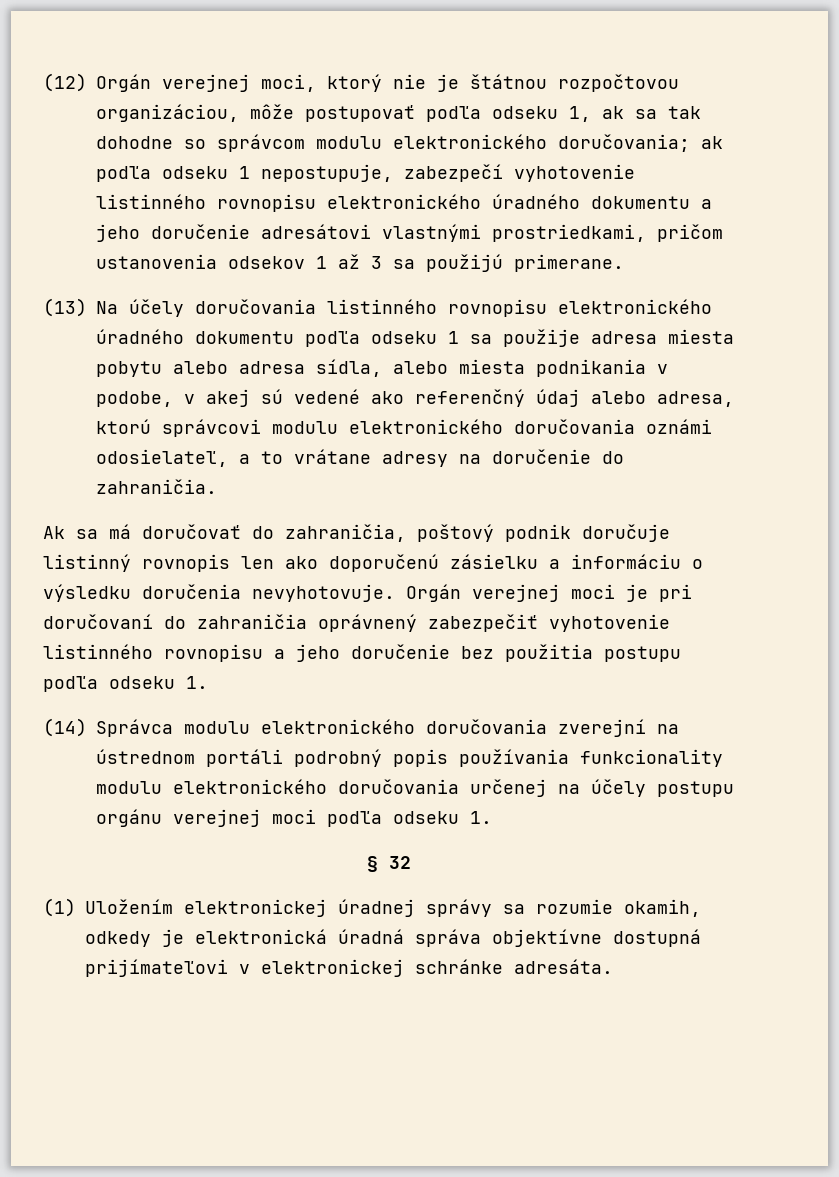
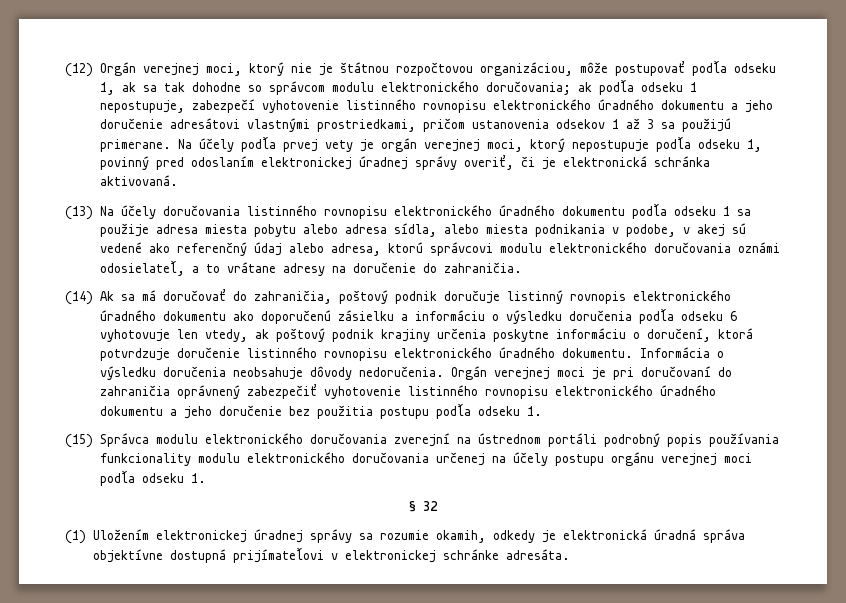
(624, 263) none -> [177,136,762,152] [99,155,710,170] [99,175,178,186] Na účely podľa prvej vety je orgán verejnej moci, ktorý nepostupuje podľa odseku 1, povinný pred odoslaním elektronickej úradnej správy overiť, či je elektronická schránka aktivovaná.
(217, 486) none -> [65,291,93,305] (14)
[241,556,274,569] len -> [632,290,731,301] [99,310,226,321] elektronického úradného dokumentu
[252,584,395,602] nevyhotovuje. -> [638,308,737,324] [99,328,753,342] [99,347,724,361] [99,366,444,380] podľa odseku 6 vyhotovuje len vtedy, ak poštový podnik krajiny určenia poskytne informáciu o doručení, ktorá potvrdzuje doručenie listinného rovnopisu elektronického úradného dokumentu. Informácia o výsledku doručenia neobsahuje dôvody nedoručenia.
(263, 653) none -> [554,385,716,396] [99,406,163,416] elektronického úradného dokumentu
[43,718,87,737] (14) -> [65,434,93,448] (15)

